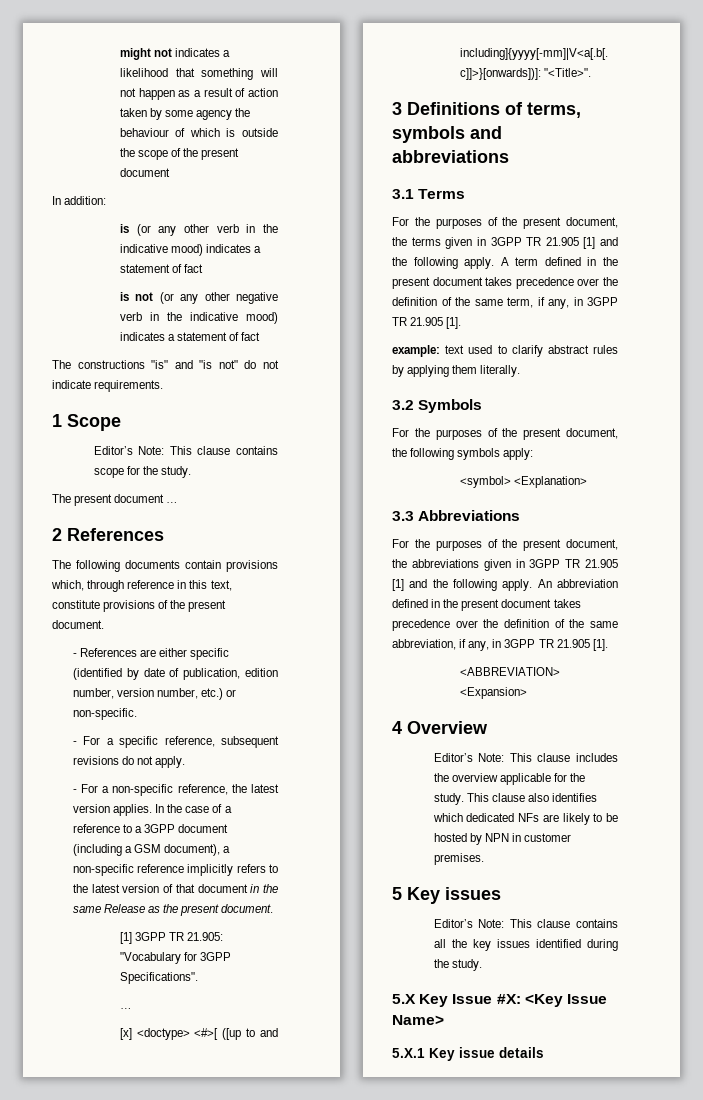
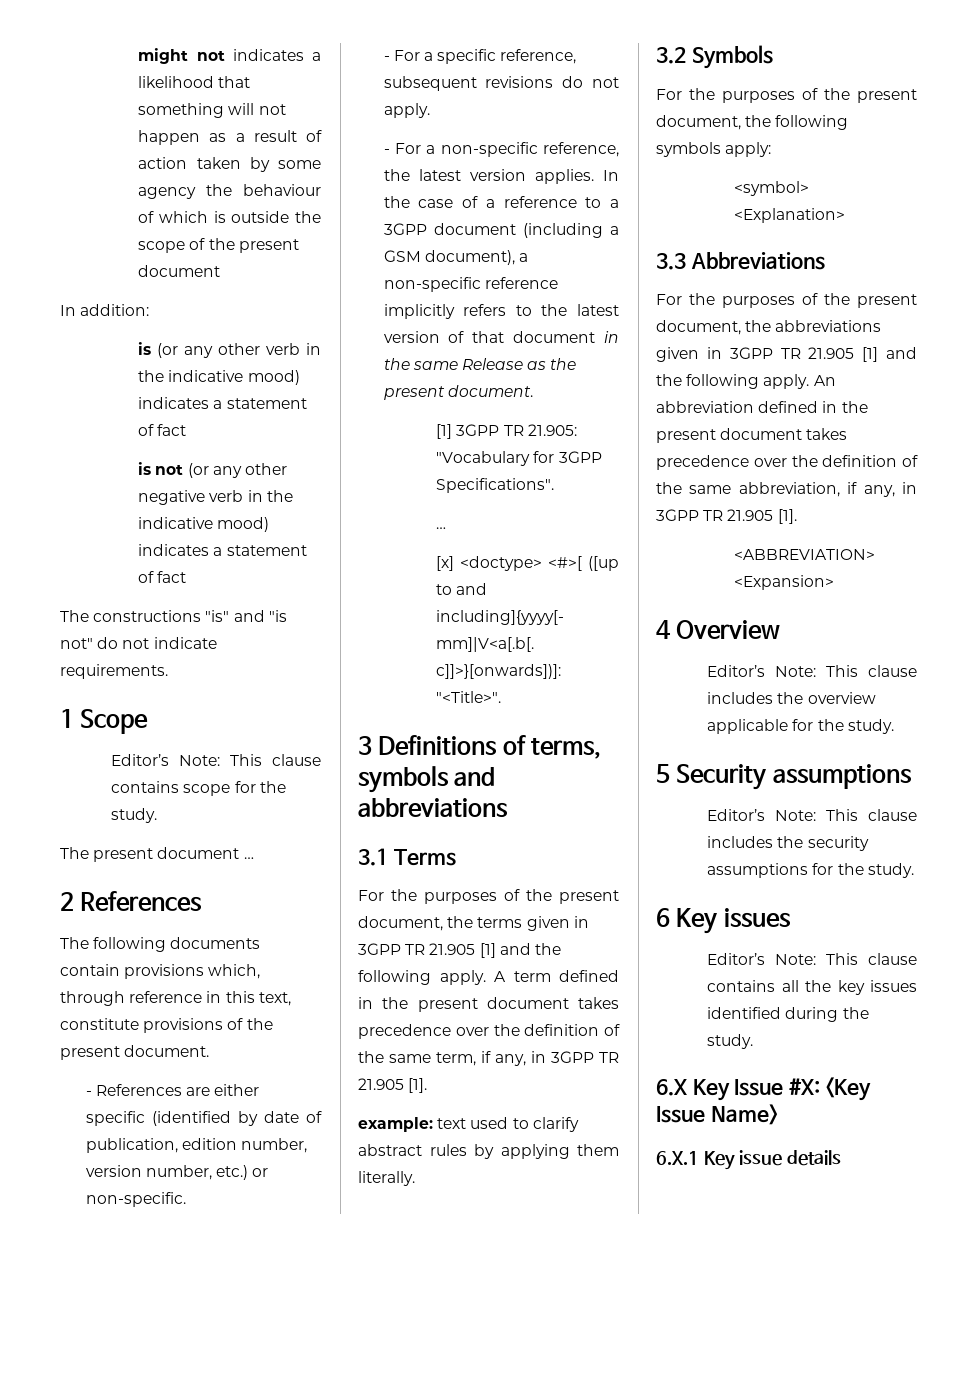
[466,793,598,802] [432,813,618,825] [433,833,572,845] [433,853,484,865] [392,887,402,900] This clause also identifies which dedicated NFs are likely to be hosted by NPN in customer premises. // 5 -> [656,764,912,790] [707,809,917,821] [707,836,869,851] [707,863,914,878] [656,908,670,927] // 5 Security assumptions // Editor’s Note: This clause includes the security assumptions for the study. // 6
[392,994,416,1004] 5.X -> [656,1079,687,1096] 6.X
[392,1048,425,1058] 5.X.1 -> [656,1151,699,1165] 6.X.1

